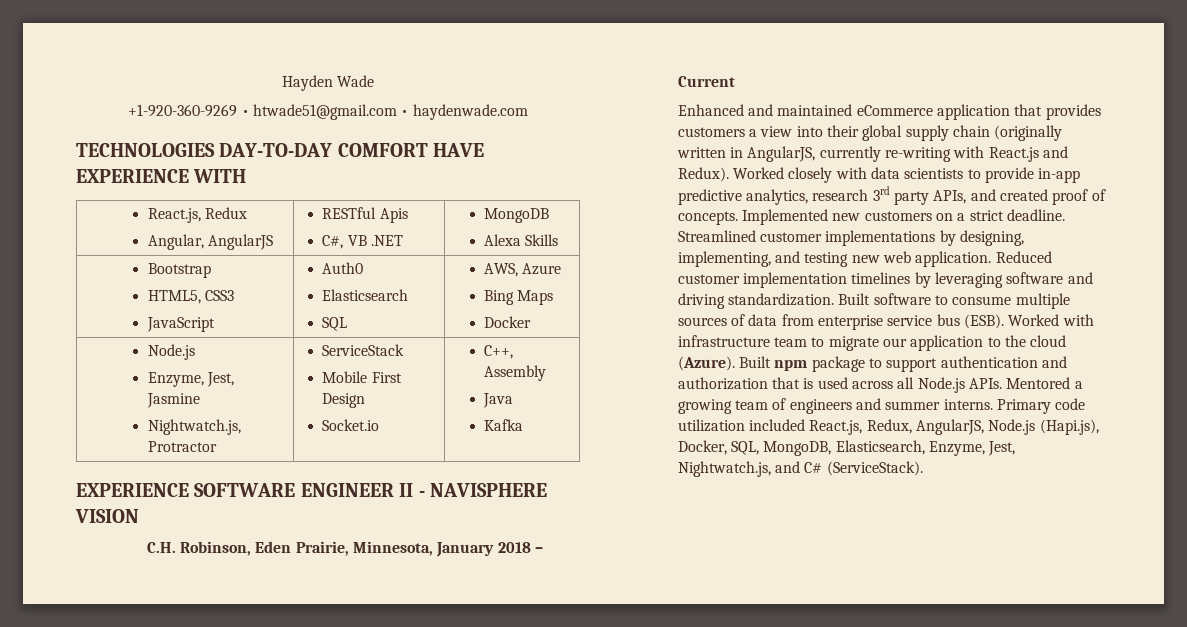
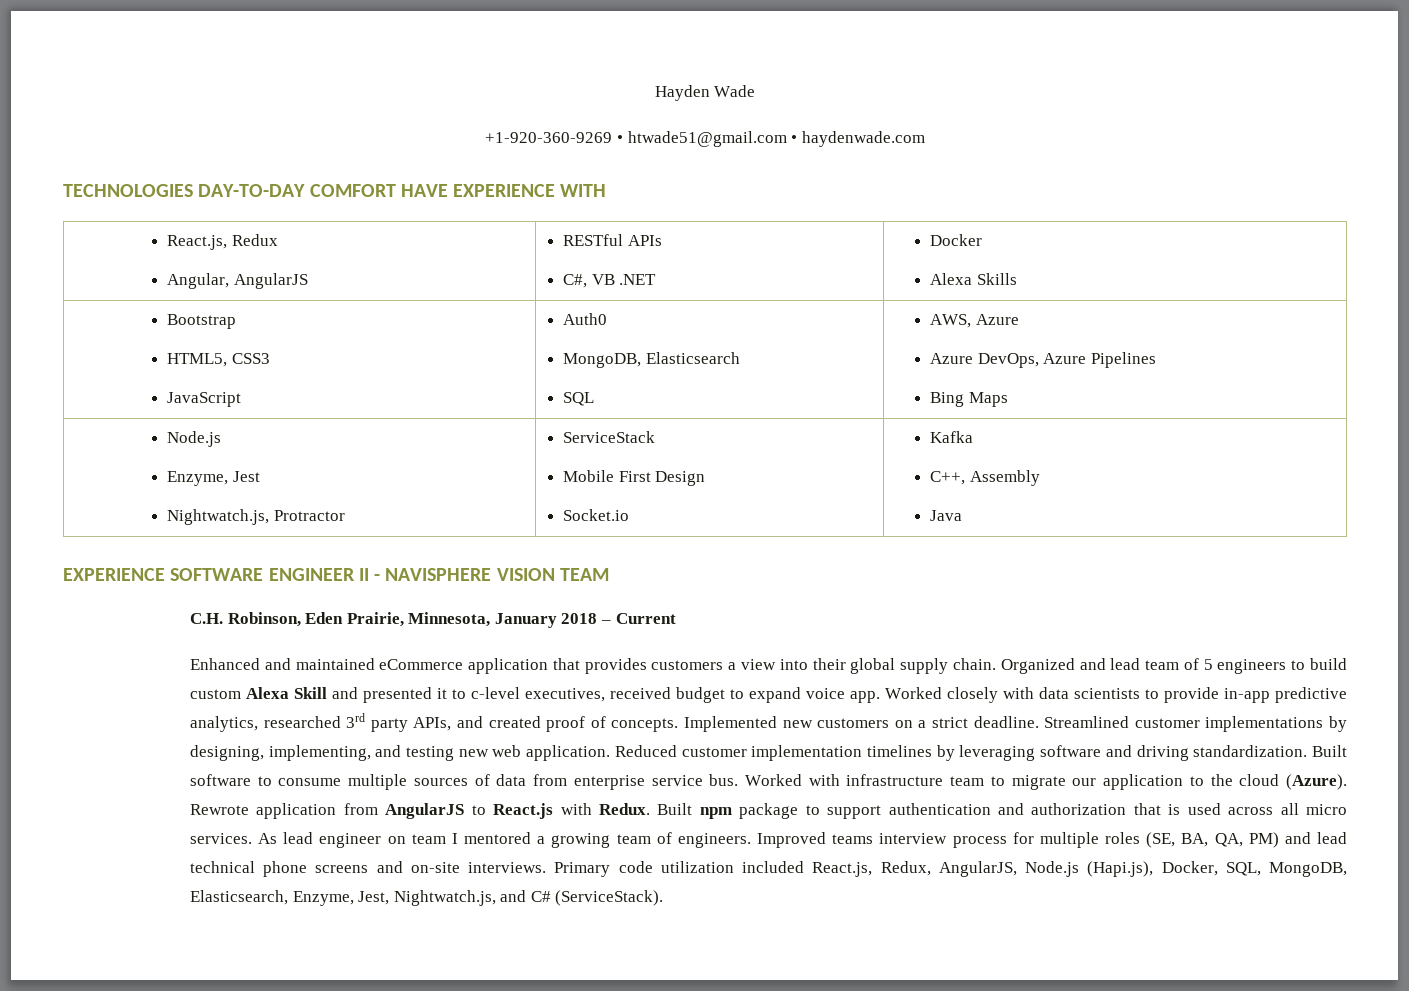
[379,208,408,223] Apis -> [627,235,662,246] APIs
[483,208,549,223] MongoDB -> [930,234,983,246] Docker
(364, 268) none -> [563,353,642,368] MongoDB,
(562, 269) none -> [930,352,1157,368] // Azure DevOps, Azure Pipelines
[483,316,531,328] // Docker -> (1008, 399) none
[207,372,235,387] [146,393,200,408] Jest, Jasmine -> [232,471,260,482] Jest
(380, 425) none -> [930,431,974,443] Kafka //
[483,419,523,431] // Kafka -> (963, 515) none
(139, 516) none -> [559,568,609,581] TEAM
[953,125,1063,141] [676,146,1069,162] [677,167,729,182] chain (originally written in AngularJS, currently re-writing with React.js and Redux). -> [952,658,1347,674] [189,687,880,703] chain. Organized and lead team of 5 engineers to build custom Alexa Skill and presented it to c-level executives, received budget to expand voice app.
[812,189,869,201] research -> [263,716,341,728] researched
[936,314,1005,329] bus (ESB). -> [709,774,739,786] bus.
(735, 363) none -> [189,803,650,819] Rewrote application from AngularJS to React.js with Redux.
[917,377,1083,393] [677,398,993,414] Node.js APIs. Mentored a growing team of engineers and summer interns. -> [1306,804,1347,815] [189,832,1348,848] [189,861,547,877] micro services. As lead engineer on team I mentored a growing team of engineers. Improved teams interview process for multiple roles (SE, BA, QA, PM) and lead technical phone screens and on-site interviews.

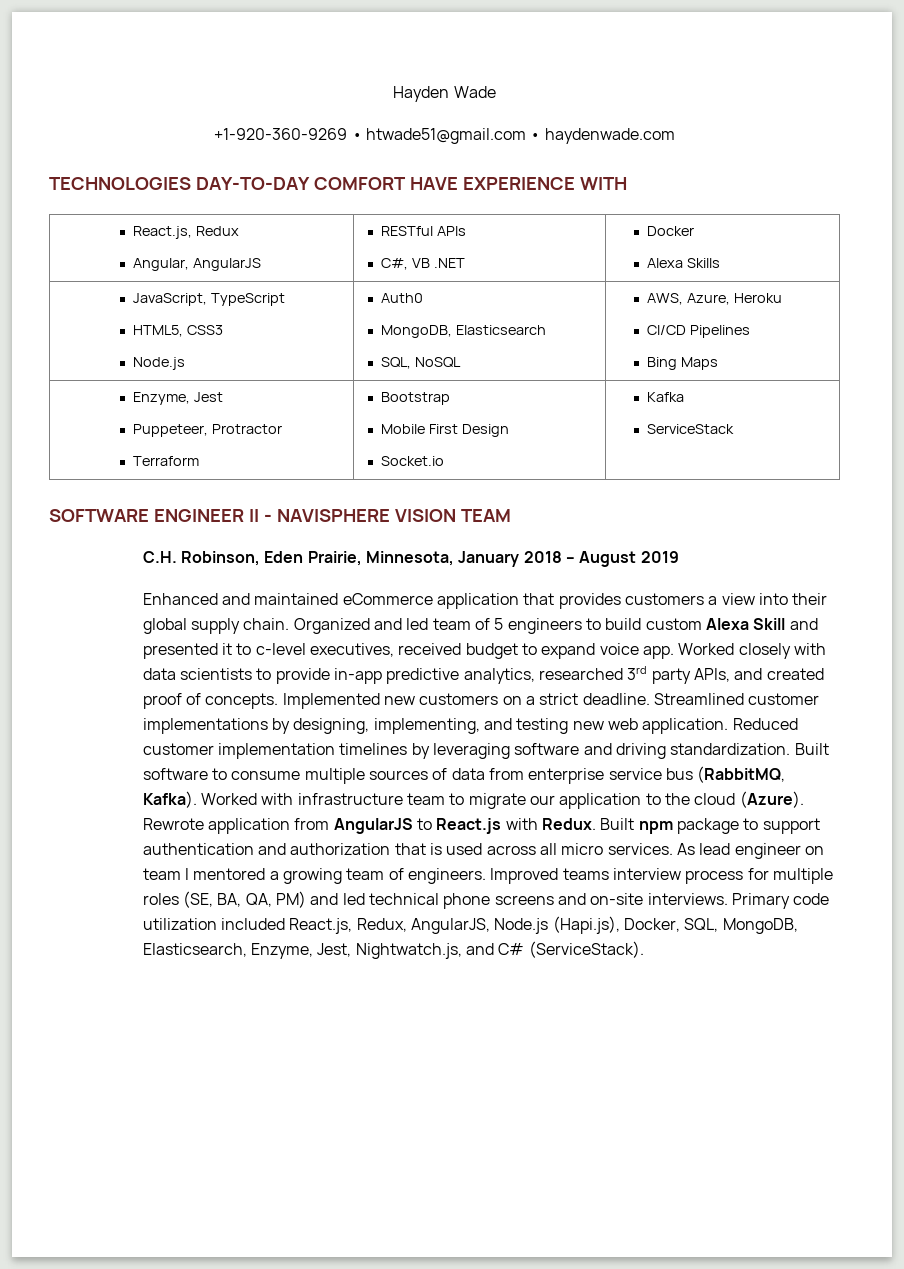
[167,314,237,329] Bootstrap -> [132,293,285,306] JavaScript, TypeScript
[167,392,242,407] JavaScript -> [132,357,185,370] Node.js
[563,392,595,406] SQL -> [380,357,461,369] SQL, NoSQL
[975,314,1019,325] [930,353,1087,368] Azure // Azure DevOps, Azure -> [686,293,782,305] [646,325,686,335] Azure, Heroku // CI/CD
[167,431,222,447] Node.js // -> (718, 363) none
[167,509,270,525] Nightwatch.js, -> [132,424,208,437] Puppeteer,
[563,431,656,443] | ServiceStack -> [132,456,199,466] [380,392,450,405] // Terraform | Bootstrap
[930,470,1040,486] [930,510,963,521] [63,568,165,581] C++, Assembly // Java // EXPERIENCE -> [646,424,734,434] ServiceStack //
[615,613,676,624] Current -> [579,551,679,567] August 2019
[1110,658,1141,670] lead -> [406,618,429,630] led
[709,774,739,786] bus. -> [665,766,786,783] [142,791,197,808] bus (RabbitMQ, Kafka).
[1317,832,1348,844] lead -> [342,893,365,905] led

